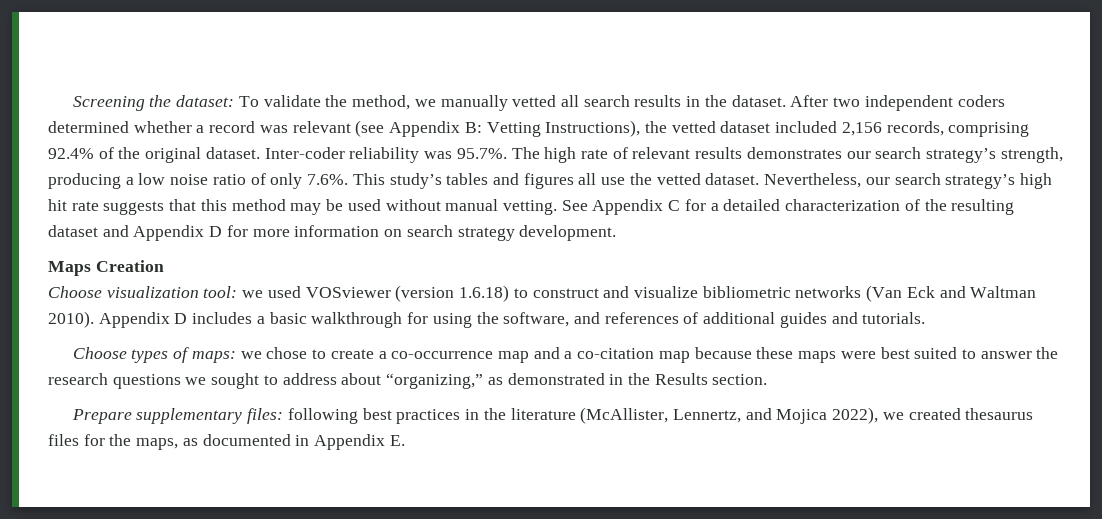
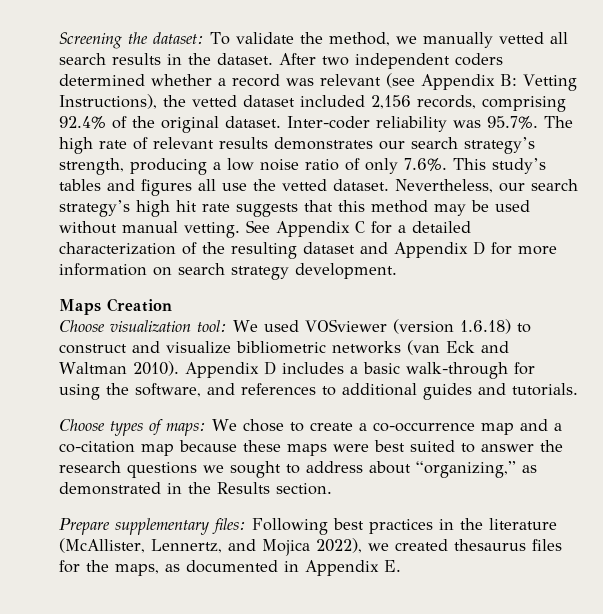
[242,290,264,298] we -> [233,320,258,332] We
[866,285,903,302] (Van -> [407,340,440,355] (van
[311,312,403,328] walkthrough -> [405,362,508,379] walk-through
[683,312,699,324] of -> [322,386,336,396] to
[240,351,262,359] we -> [212,419,237,431] We
[287,408,358,424] following -> [252,518,328,535] Following

